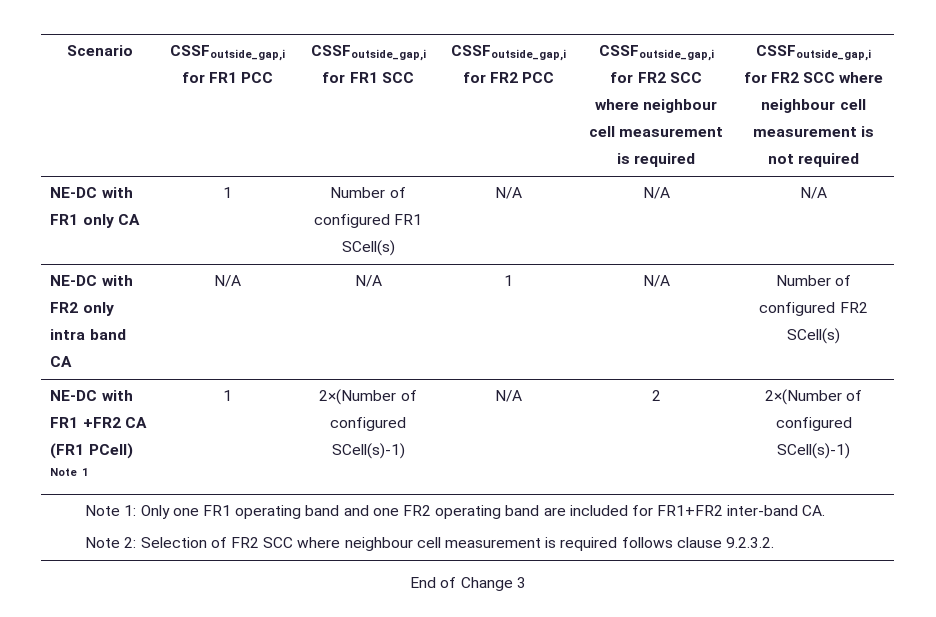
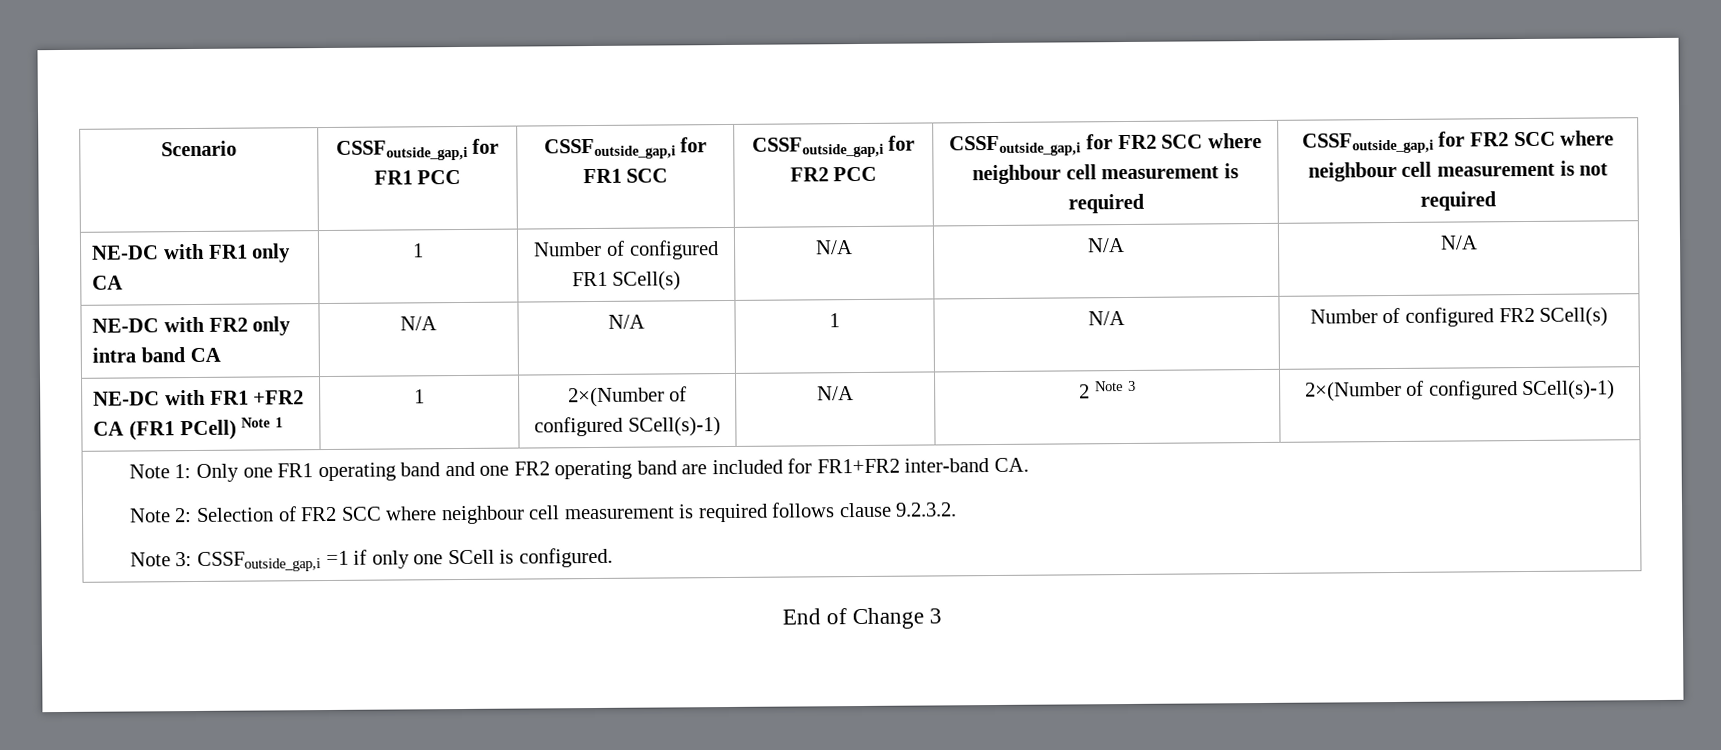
(661, 395) none -> [1095,380,1136,392] Note 3
(774, 542) none -> [129,547,613,572] // Note 3: CSSFoutside_gap,i =1 if only one SCell is configured.

